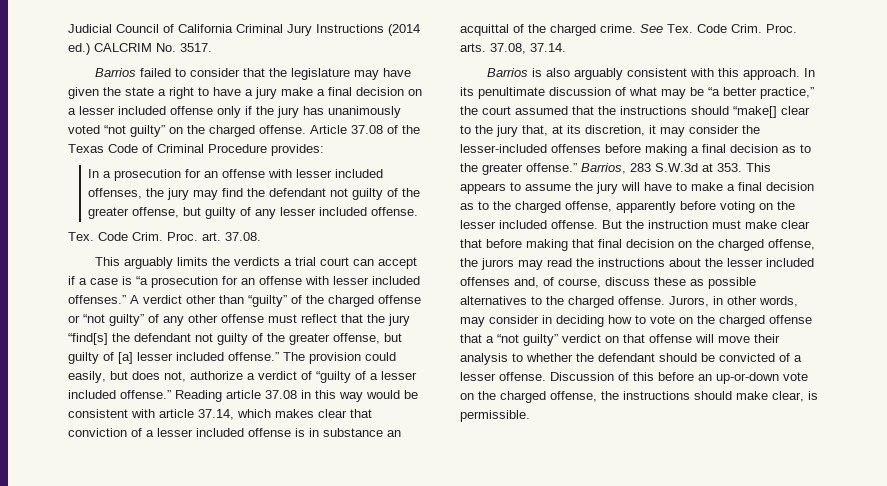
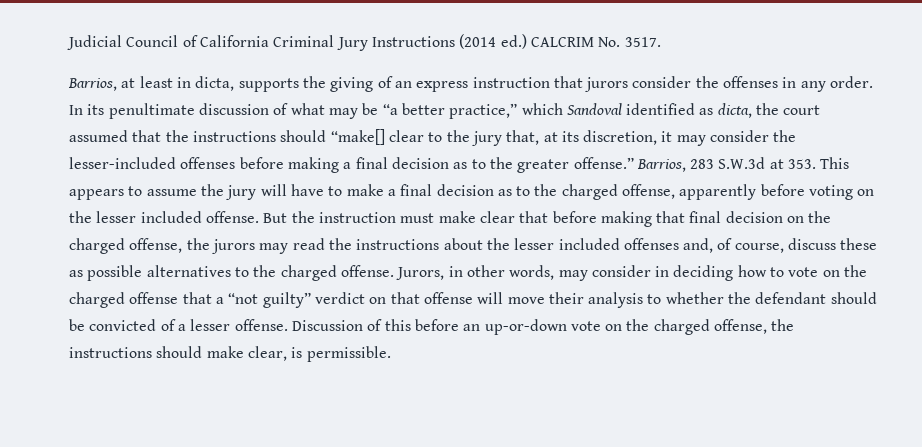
[94,68,411,80] [68,87,422,99] [68,106,401,118] [68,125,420,137] [68,144,324,156] [88,169,384,181] [88,188,421,200] [88,207,419,219] [68,232,261,241] [94,257,417,269] [68,276,420,288] [68,295,421,307] [68,314,410,326] [68,333,402,345] [68,352,396,364] [68,371,417,383] [68,390,418,402] [68,409,372,420] [68,428,401,437] [460,24,797,36] [460,43,566,54] [486,68,800,80] Barrios failed to consider that the legislature may have given the state a right to have a jury make a final decision on a lesser included offense only if the jury has unanimously voted “not guilty” on the charged offense. Article 37.08 of the Texas Code of Criminal Procedure provides: // In a prosecution for an offense with lesser included offenses, the jury may find the defendant not guilty of the greater offense, but guilty of any lesser included offense. // Tex. Code Crim. Proc. art. 37.08. // This arguably limits the verdicts a trial court can accept if a case is “a prosecution for an offense with lesser included offenses.” A verdict other than “guilty” of the charged offense or “not guilty” of any other offense must reflect that the jury “find[s] the defendant not guilty of the greater offense, but guilty of [a] lesser included offense.” The provision could easily, but does not, authorize a verdict of “guilty of a lesser included offense.” Reading article 37.08 in this way would be consistent with article 37.14, which makes clear that conviction of a lesser included offense is in substance an acquittal of the charged crime. See Tex. Code Crim. Proc. arts. 37.08, 37.14. // Barrios is also arguably consistent with this approach. -> [68,76,874,92] Barrios, at least in dicta, supports the giving of an express instruction that jurors consider the offenses in any order.
(814, 93) none -> [521,103,752,118] which Sandoval identified as dicta,

